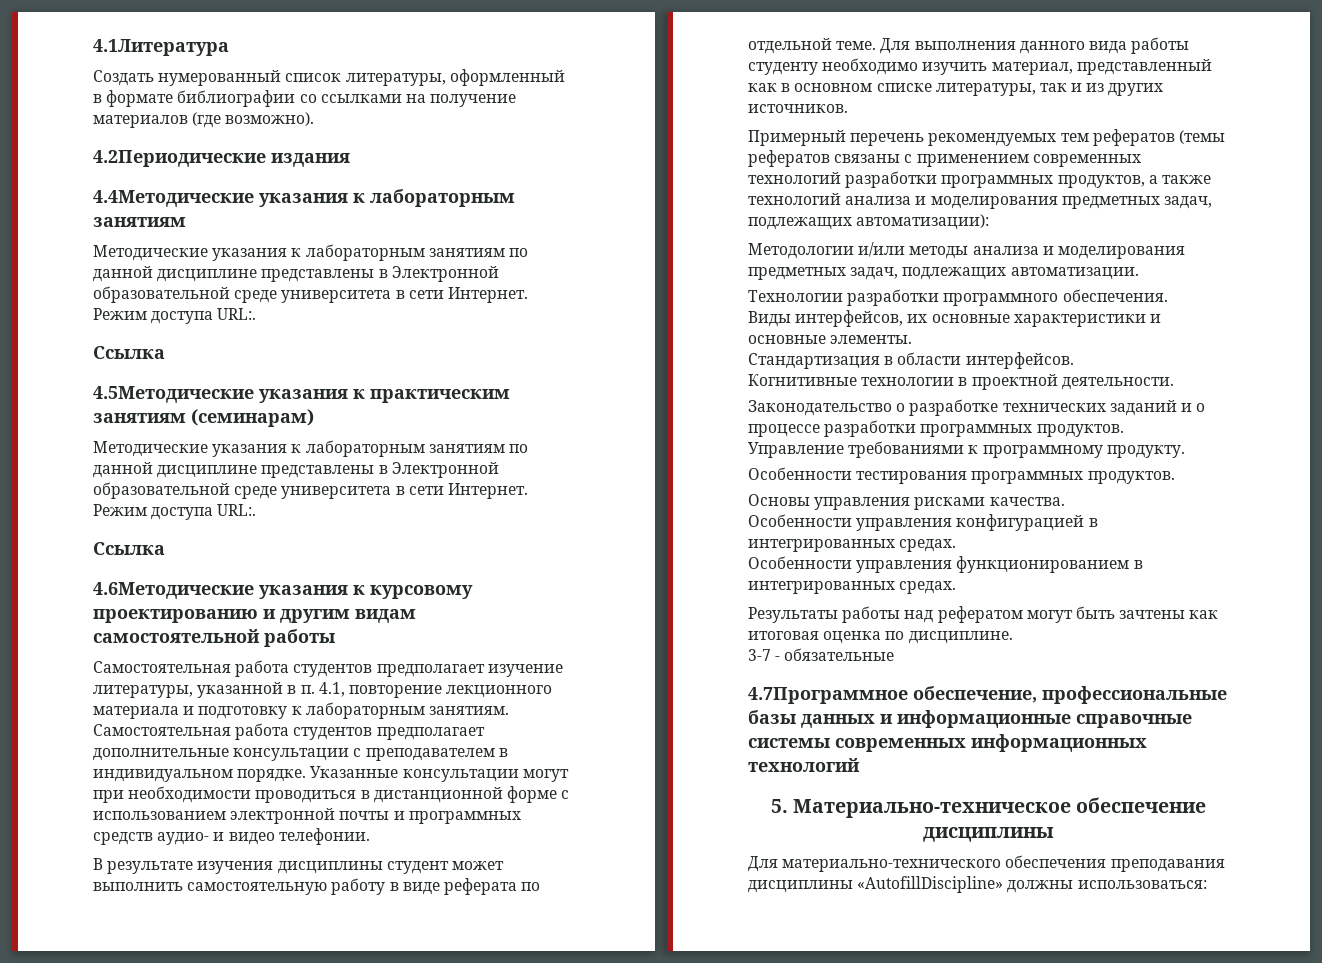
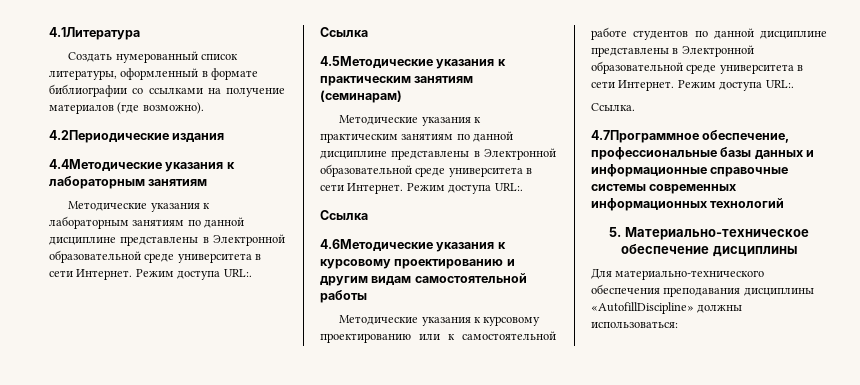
[305,440,425,457] лабораторным -> [320,133,398,143] практическим
[93,660,563,677] [93,682,553,698] [93,702,509,719] [93,723,485,740] [93,748,508,761] [93,766,569,782] [93,786,570,803] [93,808,521,824] [93,828,370,845] [93,858,504,874] [93,878,541,895] [748,37,1190,54] [748,58,1212,75] [748,83,1164,96] [748,104,848,113] [748,129,1225,146] [748,150,1141,167] [748,171,1211,188] [748,193,1212,209] [748,214,990,230] [748,242,1185,259] [748,267,1139,280] [748,289,1168,306] [748,310,1161,327] [748,335,913,344] [748,352,1074,369] [748,374,1174,390] [748,399,1206,416] [748,420,1124,437] [748,441,1185,458] [748,467,1175,484] [748,494,1065,510] [748,514,1098,531] [748,539,957,552] [748,556,1143,573] [748,581,957,594] [748,606,1219,623] [748,631,1013,644] [748,648,895,661] Самостоятельная работа студентов предполагает изучение литературы, указанной в п. 4.1, повторение лекционного материала и подготовку к лабораторным занятиям. Самостоятельная работа студентов предполагает дополнительные консультации с преподавателем в индивидуальном порядке. Указанные консультации могут при необходимости проводиться в дистанционной форме с использованием электронной почты и программных средств аудио- и видео телефонии. // В результате изучения дисциплины студент может выполнить самостоятельную работу в виде реферата по отдельной теме. Для выполнения данного вида работы студенту необходимо изучить материал, представленный как в основном списке литературы, так и из других источников. // Примерный перечень рекомендуемых тем рефератов (темы рефератов связаны с применением современных технологий разработки программных продуктов, а также технологий анализа и моделирования предметных задач, подлежащих автоматизации): // Методологии и/или методы анализа и моделирования предметных задач, подлежащих автоматизации. // Технологии разработки программного обеспечения. // Виды интерфейсов, их основные характеристики и основные элементы. // Стандартизация в области интерфейсов. // Когнитивные технологии в проектной деятельности. // Законодательство о разработке технических заданий и о процессе разработки программных продуктов. // Управление требованиями к программному продукту. // Особенности тестирования программных продуктов. // Основы управления рисками качества. // Особенности управления конфигурацией в интегрированных средах. // Особенности управления функционированием в интегрированных средах. // Результаты работы над рефератом могут быть зачтены как итоговая оценка по дисциплине. // 3-7 - обязательные -> [339,315,541,326] [320,331,556,343] [591,27,827,40] [591,45,754,57] [591,61,804,74] [591,80,794,91] [591,103,635,111] Методические указания к курсовому проектированию или к самостоятельной работе студентов по данной дисциплине представлены в Электронной образовательной среде университета в сети Интернет. Режим доступа URL:. // Ссылка.

